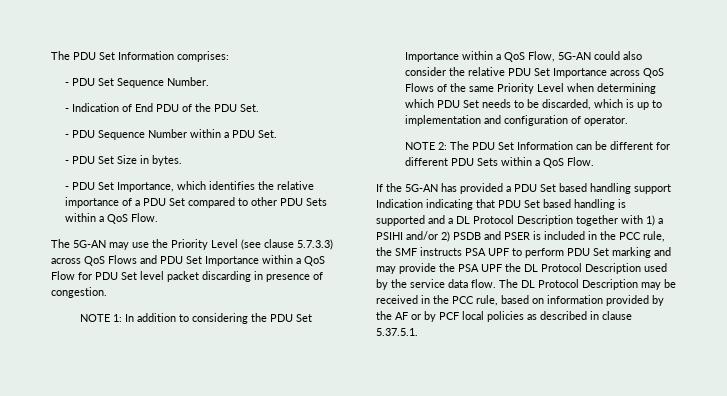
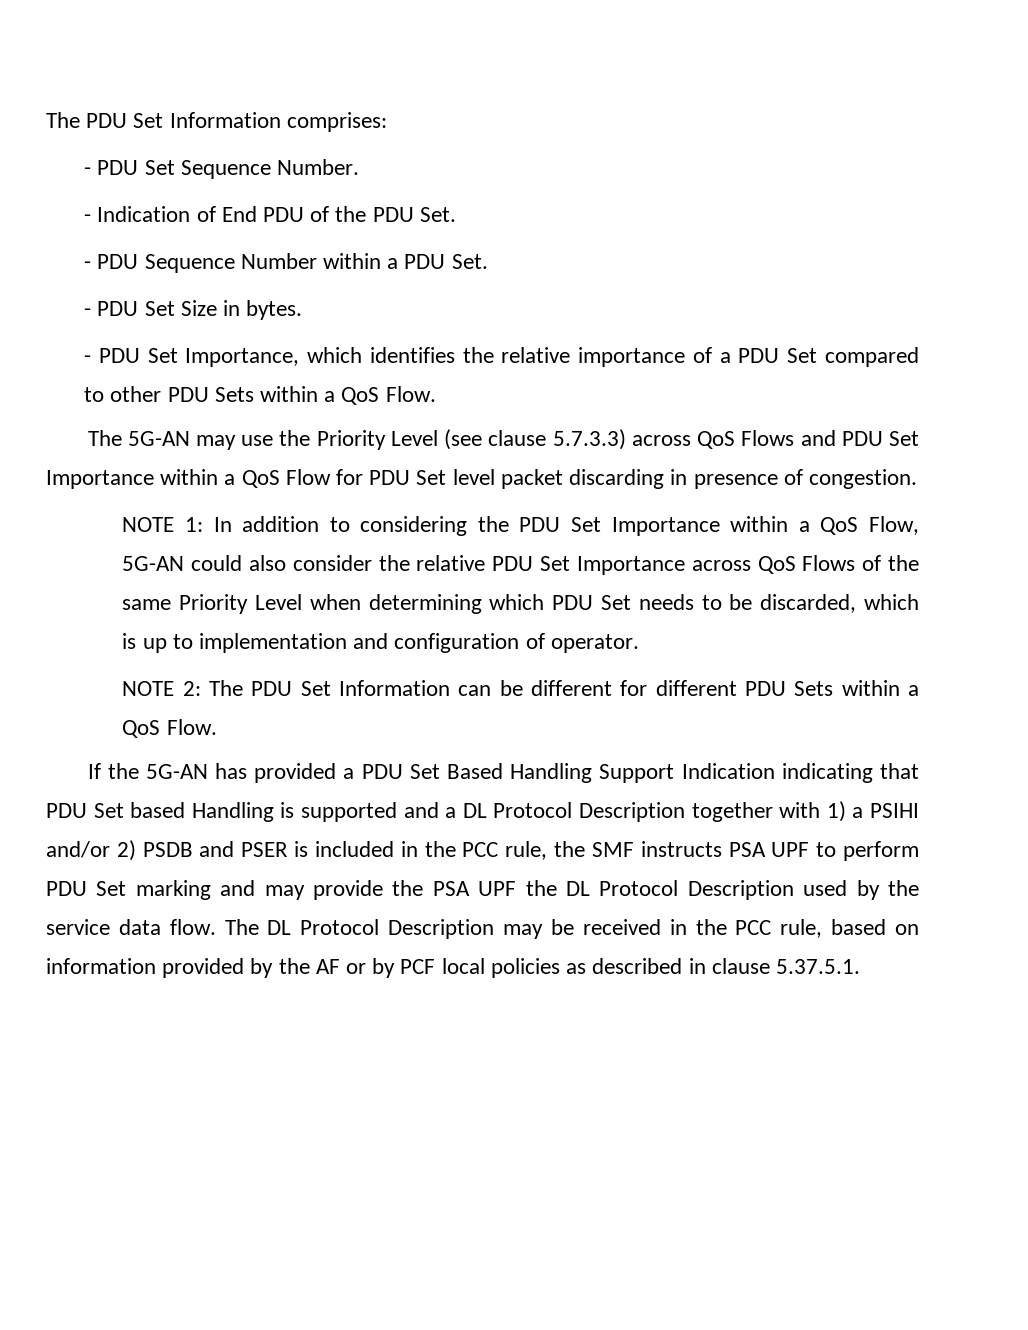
[559,183,671,194] based handling support -> [447,763,675,783] Based Handling Support
[574,199,615,210] handling -> [191,802,274,822] Handling

